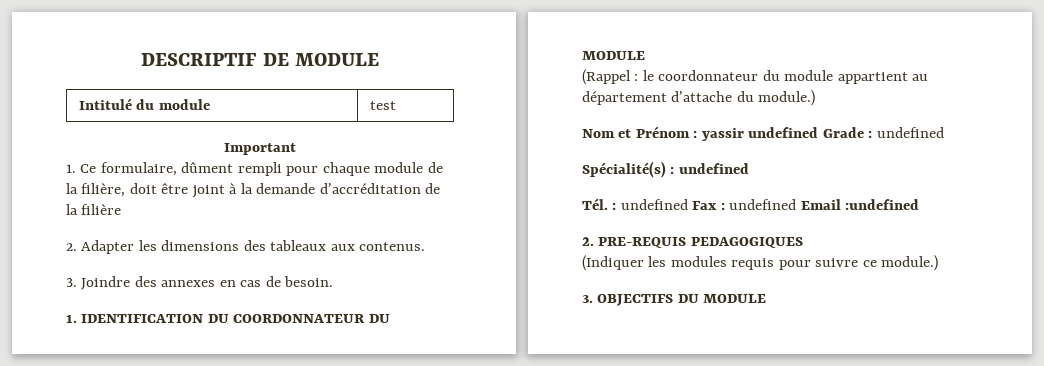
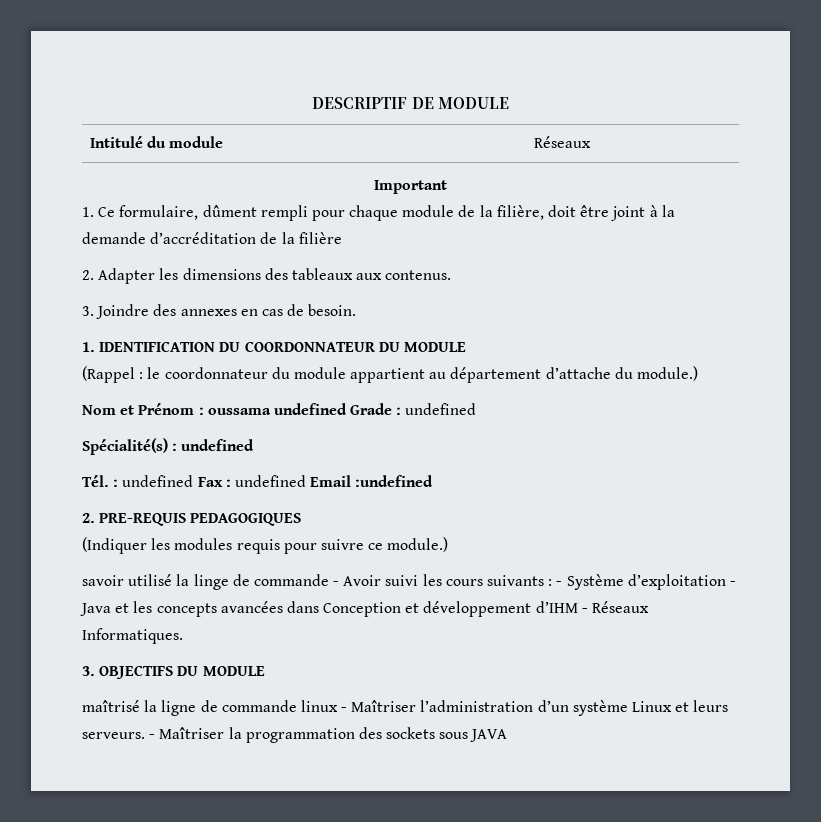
[369,101,396,110] test -> [533,136,591,148] Réseaux
[701,128,744,141] yassir -> [207,408,271,415] oussama
[582,294,767,306] 3. OBJECTIFS DU MODULE -> [82,574,736,590] [80,601,650,617] [82,628,183,644] [82,665,265,679] [82,700,729,716] [82,727,508,743] savoir utilisé la linge de commande - Avoir suivi les cours suivants : - Système d’exploitation - Java et les concepts avancées dans Conception et développement d’IHM - Réseaux Informatiques. // 3. OBJECTIFS DU MODULE // maîtrisé la ligne de commande linux - Maîtriser l’administration d’un système Linux et leurs serveurs. - Maîtriser la programmation des sockets sous JAVA

